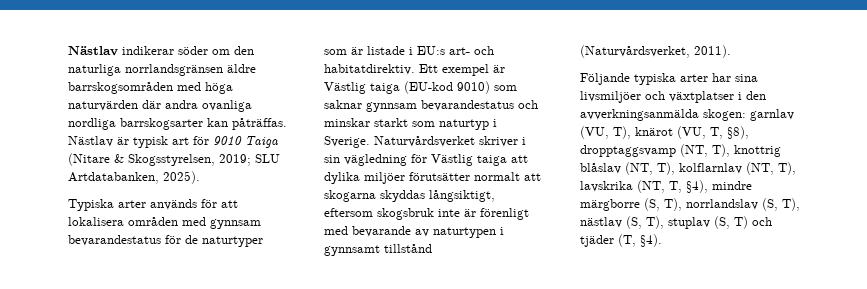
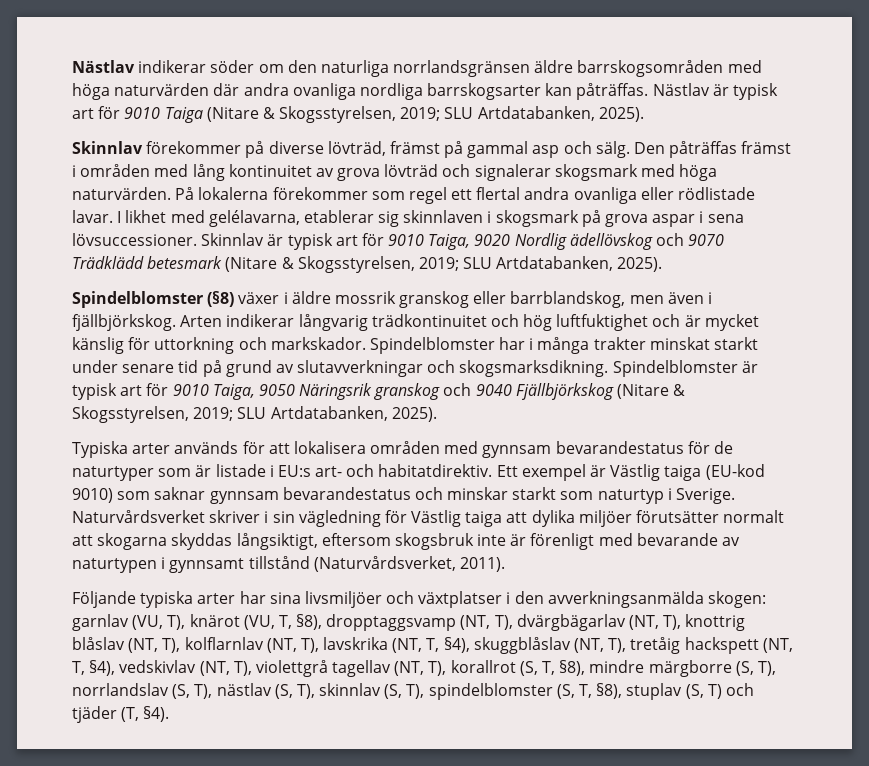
(200, 177) none -> [72,141,792,158] [72,164,718,181] [72,187,756,204] [72,210,744,227] [72,233,725,250] [72,256,663,273] [72,291,713,308] [72,314,759,331] [72,337,759,354] [72,360,758,377] [72,383,686,400] [72,406,437,423] // Skinnlav förekommer på diverse lövträd, främst på gammal asp och sälg. Den påträffas främst i områden med lång kontinuitet av grova lövträd och signalerar skogsmark med höga naturvärden. På lokalerna förekommer som regel ett flertal andra ovanliga eller rödlistade lavar. I likhet med gelélavarna, etablerar sig skinnlaven i skogsmark på grova aspar i sena lövsuccessioner. Skinnlav är typisk art för 9010 Taiga, 9020 Nordlig ädellövskog och 9070 Trädklädd betesmark (Nitare & Skogsstyrelsen, 2019; SLU Artdatabanken, 2025). // Spindelblomster (§8) växer i äldre mossrik granskog eller barrblandskog, men även i fjällbjörkskog. Arten indikerar långvarig trädkontinuitet och hög luftfuktighet och är mycket känslig för uttorkning och markskador. Spindelblomster har i många trakter minskat starkt under senare tid på grund av slutavverkningar och skogsmarksdikning. Spindelblomster är typisk art för 9010 Taiga, 9050 Näringsrik granskog och 9040 Fjällbjörkskog (Nitare & Skogsstyrelsen, 2019; SLU Artdatabanken, 2025).
(730, 150) none -> [516,614,682,631] dvärgbägarlav (NT, T),
(708, 186) none -> [473,637,793,654] [72,660,586,677] skuggblåslav (NT, T), tretåig hackspett (NT, T, §4), vedskivlav (NT, T), violettgrå tagellav (NT, T), korallrot (S, T, §8),
(664, 222) none -> [319,683,623,700] skinnlav (S, T), spindelblomster (S, T, §8),

